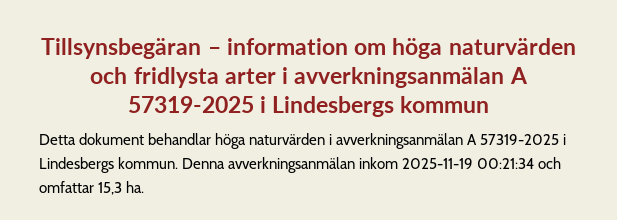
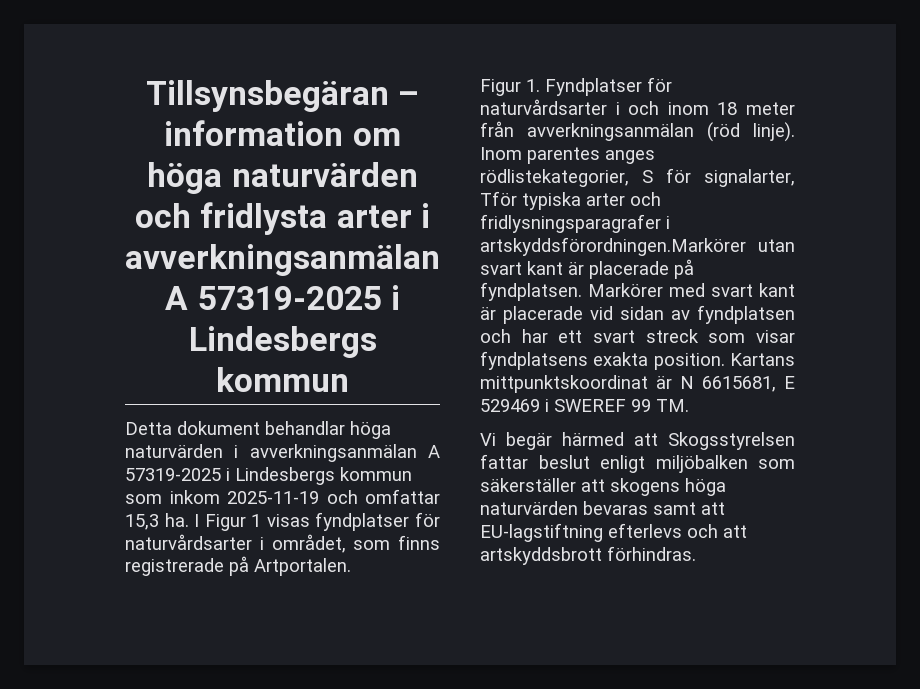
[118,157,356,173] kommun. Denna avverkningsanmälan -> [340,467,412,481] [125,494,162,504] kommun som
[477,158,535,169] 00:21:34 -> (319, 497) none
(145, 187) none -> [194,512,440,531] [125,534,440,553] [125,556,351,576] [480,77,672,96] [480,99,795,115] [480,121,795,142] [480,147,655,164] [480,168,795,187] [480,191,661,210] [480,214,670,233] [480,237,795,256] [480,259,694,279] [480,282,795,301] [480,305,795,324] [480,329,795,343] [480,351,795,370] [480,375,795,393] [480,399,689,412] [480,432,795,450] [480,454,795,473] [480,478,726,496] [480,501,725,515] [480,523,747,542] [480,546,696,565] I Figur 1 visas fyndplatser för naturvårdsarter i området, som finns registrerade på Artportalen. // Figur 1. Fyndplatser för naturvårdsarter i och inom 18 meter från avverkningsanmälan (röd linje). Inom parentes anges rödlistekategorier, S för signalarter, Tför typiska arter och fridlysningsparagrafer i artskyddsförordningen.Markörer utan svart kant är placerade på fyndplatsen. Markörer med svart kant är placerade vid sidan av fyndplatsen och har ett svart streck som visar fyndplatsens exakta position. Kartans mittpunktskoordinat är N 6615681, E 529469 i SWEREF 99 TM. // Vi begär härmed att Skogsstyrelsen fattar beslut enligt miljöbalken som säkerställer att skogens höga naturvärden bevaras samt att EU-lagstiftning efterlevs och att artskyddsbrott förhindras.

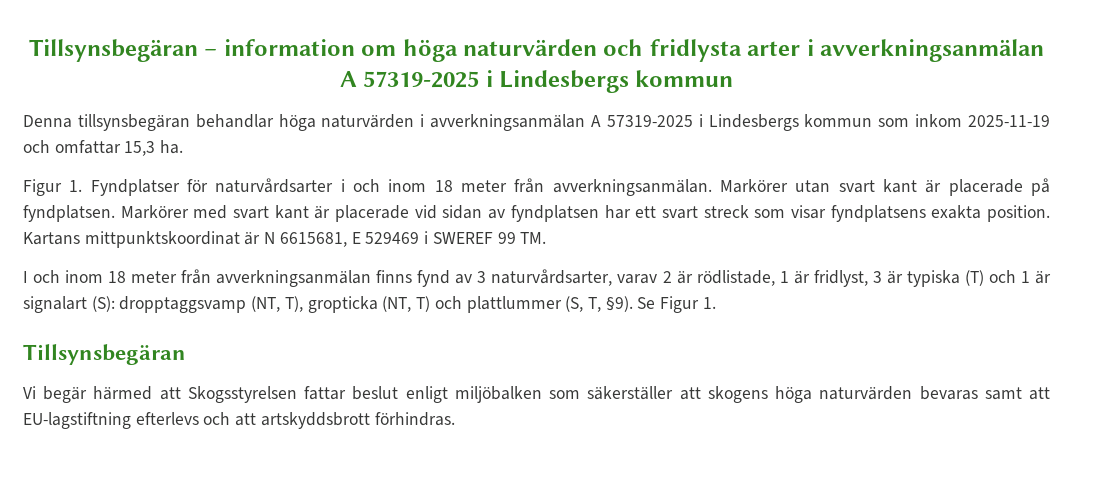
[125,421,260,435] Detta dokument -> [23,114,190,131] Denna tillsynsbegäran
[194,512,440,531] [125,534,440,553] [125,556,351,576] I Figur 1 visas fyndplatser för naturvårdsarter i området, som finns registrerade på Artportalen. -> (184, 147) none
[527,122,795,142] [480,147,655,164] [480,168,795,187] [480,191,661,210] [480,214,670,233] [480,237,746,256] avverkningsanmälan (röd linje). Inom parentes anges rödlistekategorier, S för signalarter, Tför typiska arter och fridlysningsparagrafer i artskyddsförordningen.Markörer -> [552,179,788,196] avverkningsanmälan. Markörer
[480,329,511,343] och -> (599, 213) none
(689, 405) none -> [23,269,1051,287] [23,296,716,313] [23,344,186,365] // I och inom 18 meter från avverkningsanmälan finns fynd av 3 naturvårdsarter, varav 2 är rödlistade, 1 är fridlyst, 3 är typiska (T) och 1 är signalart (S): dropptaggsvamp (NT, T), gropticka (NT, T) och plattlummer (S, T, §9). Se Figur 1. // Tillsynsbegäran

